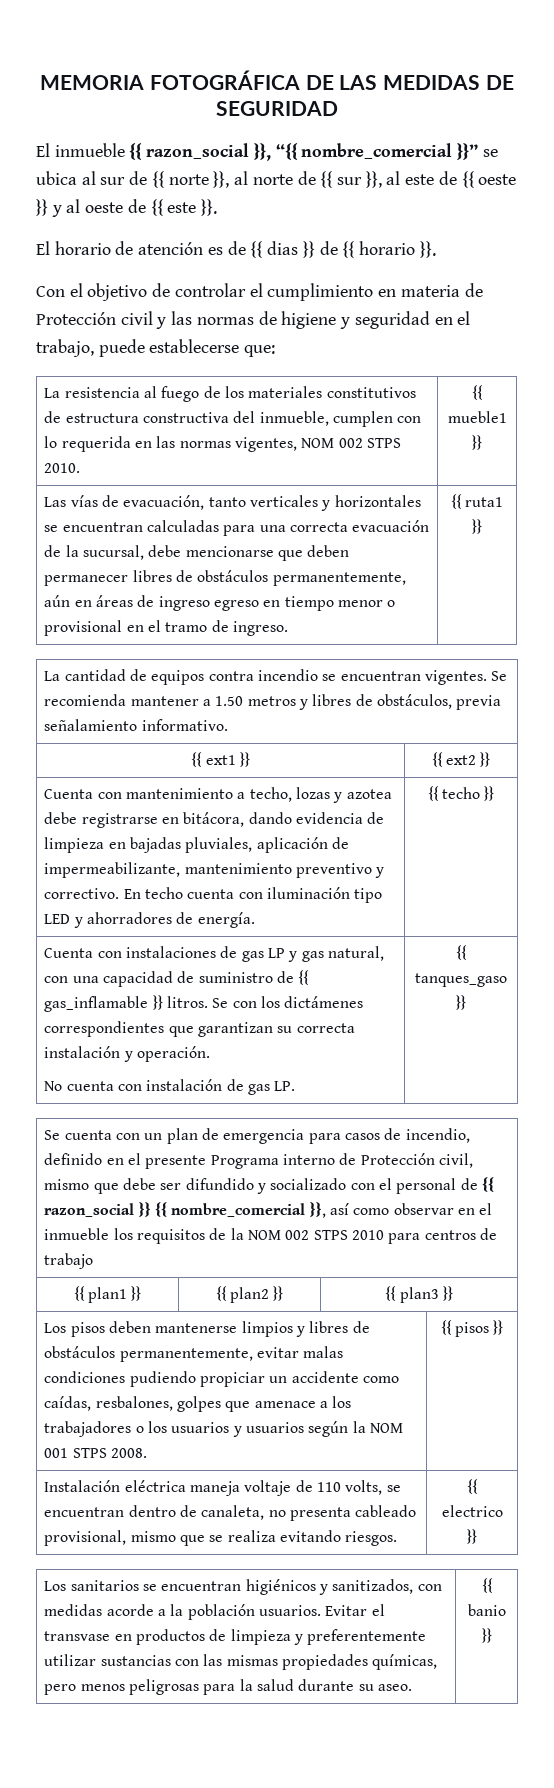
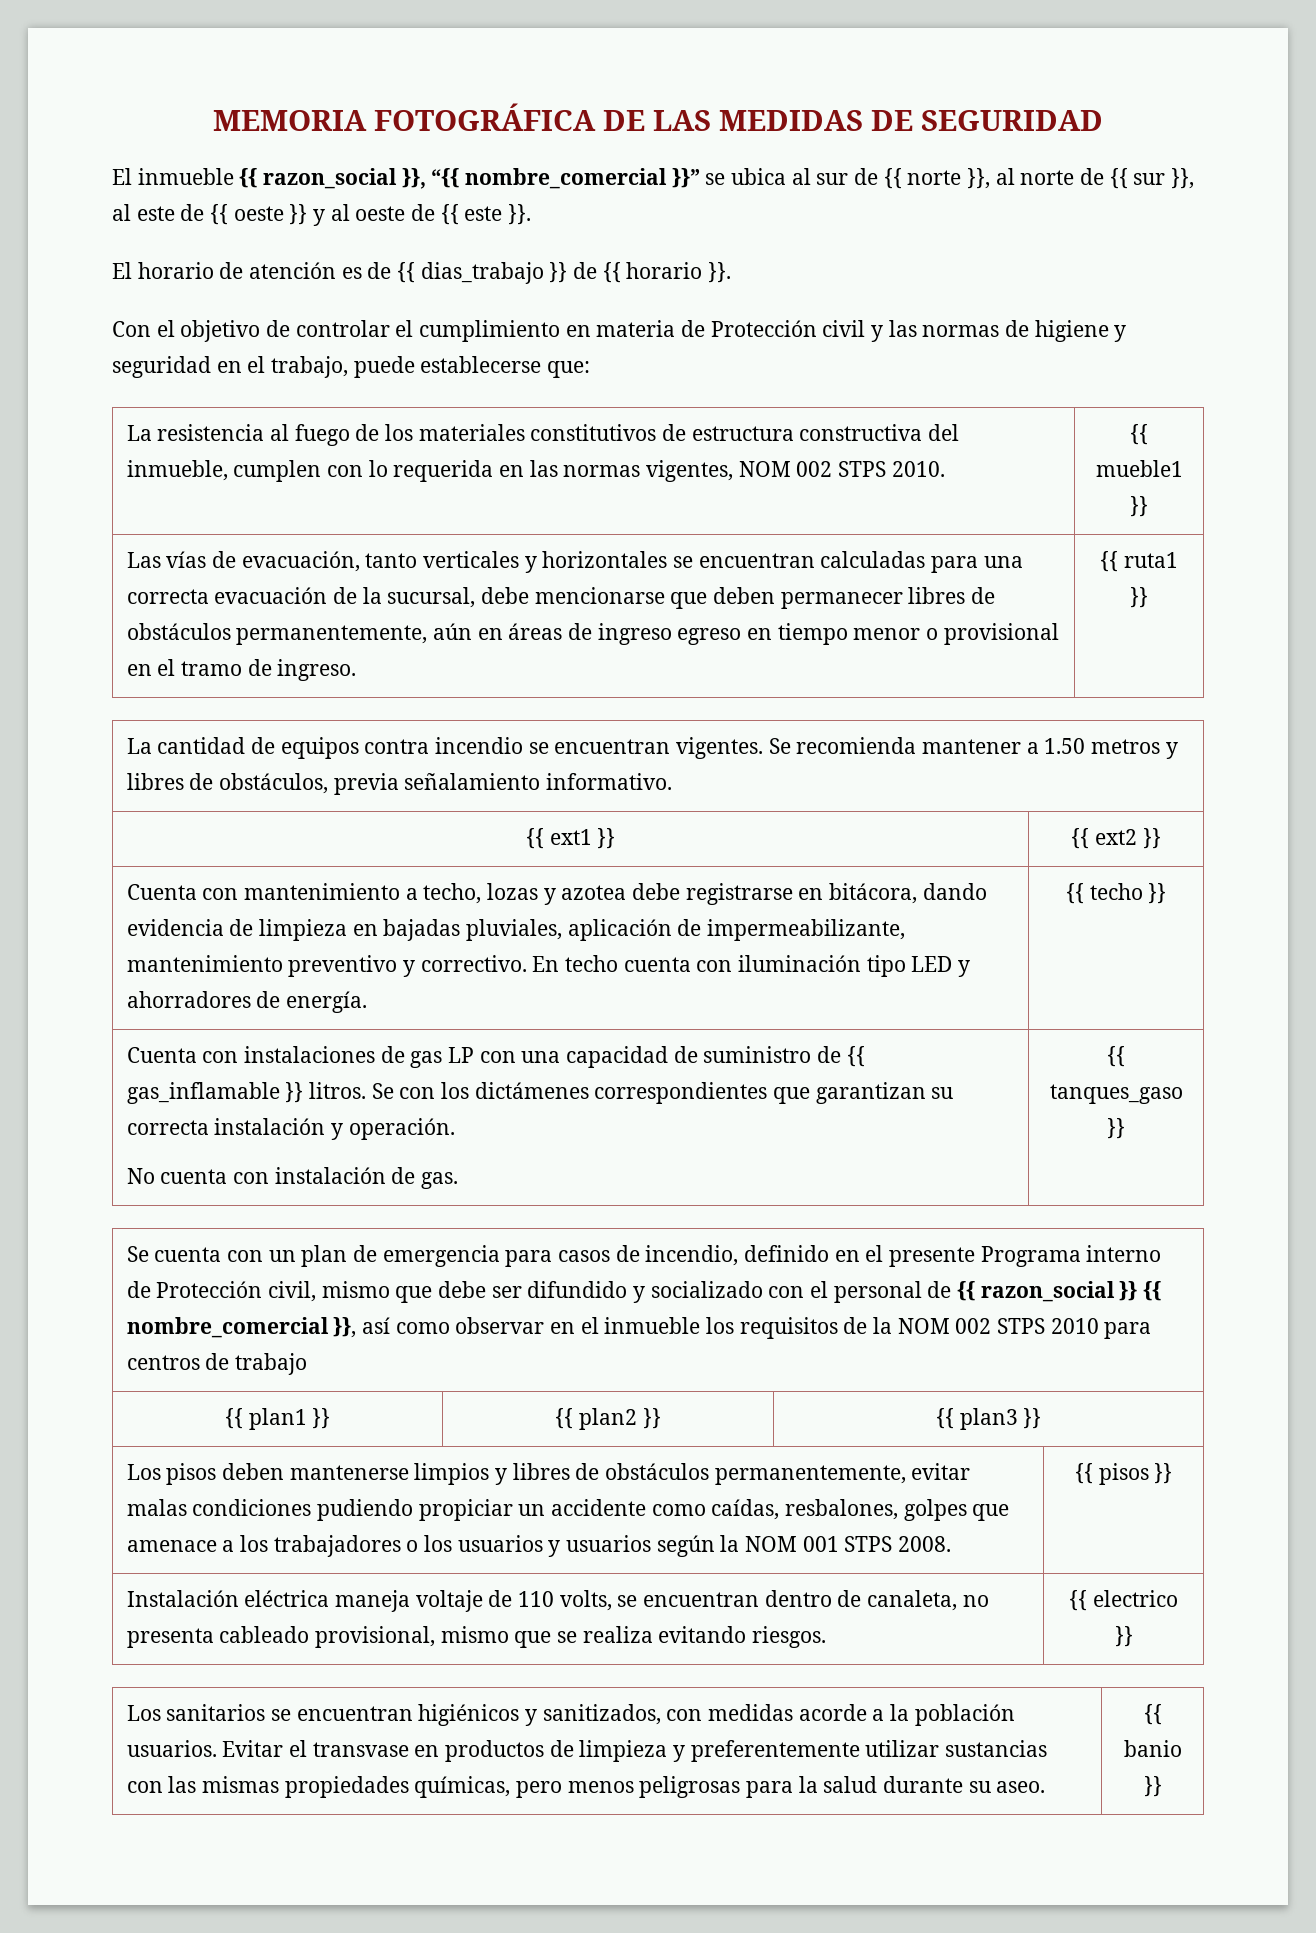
[267,241,299,255] dias -> [420,262,544,284] dias_trabajo
[288,946,384,962] y gas natural, -> (474, 1055) none
[248,1081,296,1095] gas LP. -> [420,1172,458,1189] gas.

